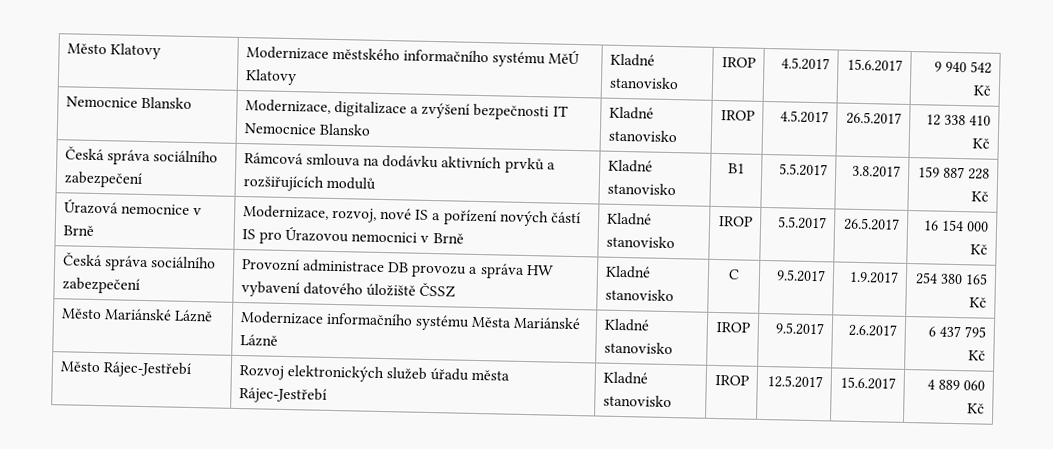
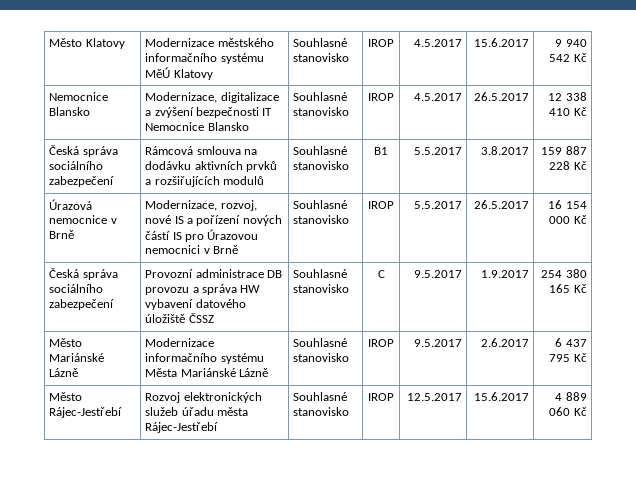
[609,53,655,67] Kladné -> [293,38,348,47] Souhlasné
[608,106,654,120] Kladné -> [293,92,348,101] Souhlasné
[607,159,653,173] Kladné -> [293,146,348,155] Souhlasné
[606,212,652,226] Kladné -> [293,200,348,209] Souhlasné
[604,265,651,279] Kladné -> [293,269,348,278] Souhlasné
[603,318,650,332] Kladné -> [293,338,348,347] Souhlasné
[602,371,648,385] Kladné -> [293,392,348,401] Souhlasné

